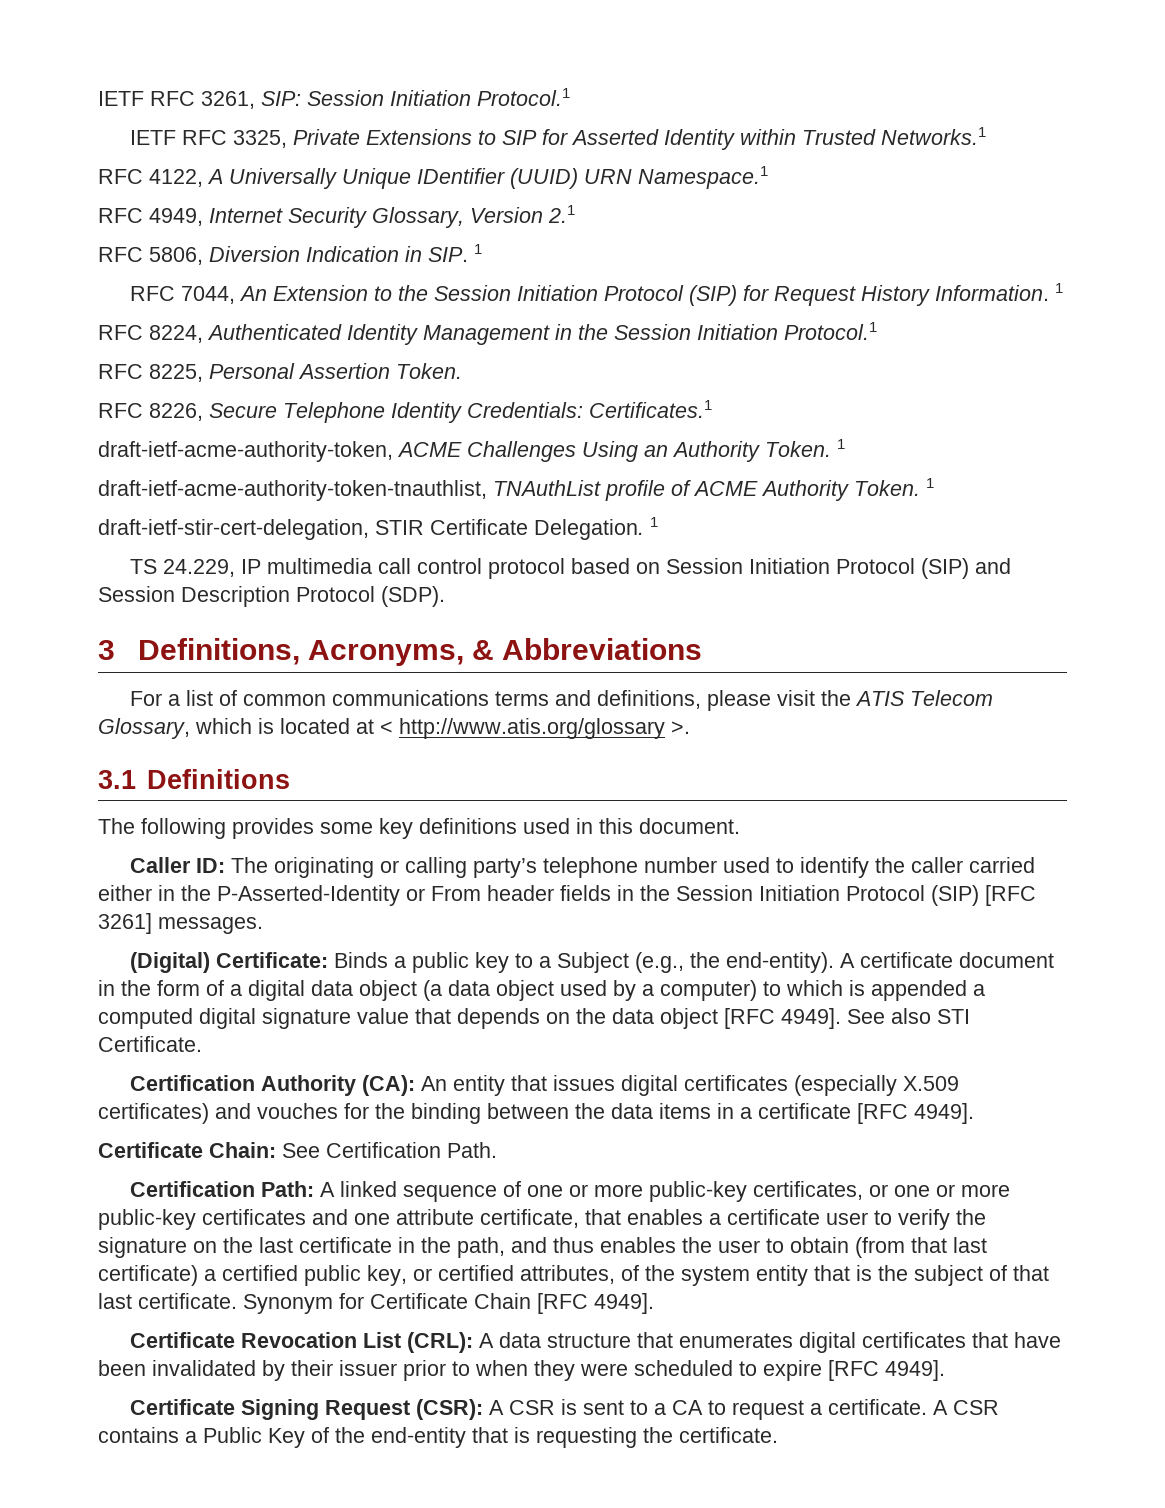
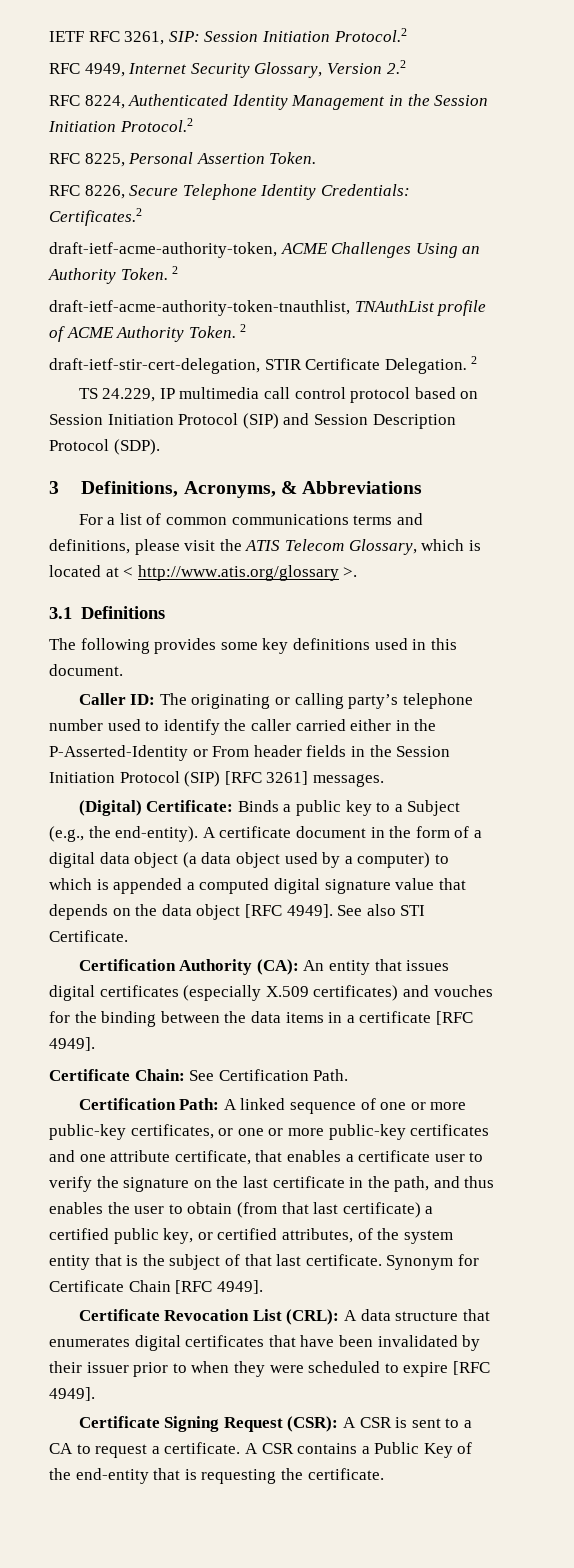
[477,88,570,106] [130,127,987,150] [98,166,768,189] Protocol.1 // IETF RFC 3325, Private Extensions to SIP for Asserted Identity within Trusted Networks.1 // RFC 4122, A Universally Unique IDentifier (UUID) URN Namespace.1 -> [333,28,407,42] Protocol.2
[548,205,575,223] [98,244,482,265] [130,283,1064,306] 2.1 // RFC 5806, Diversion Indication in SIP. 1 // RFC 7044, An Extension to the Session Initiation Protocol (SIP) for Request History Information. 1 -> [386,60,406,74] 2.2
[784,322,877,340] Protocol.1 -> [119,118,193,132] Protocol.2
[589,400,712,418] Certificates.1 -> [49,208,142,226] Certificates.2
[837,439,845,449] 1 -> [172,266,179,274] 2
[926,478,934,488] 1 -> [240,324,247,332] 2
[650,517,658,527] 1 -> [471,356,478,364] 2

